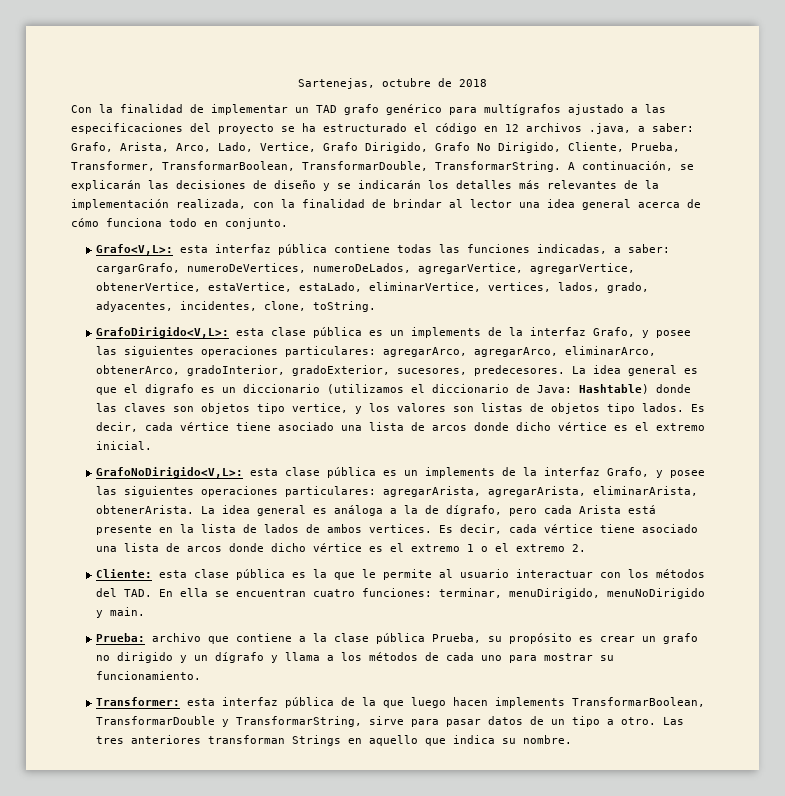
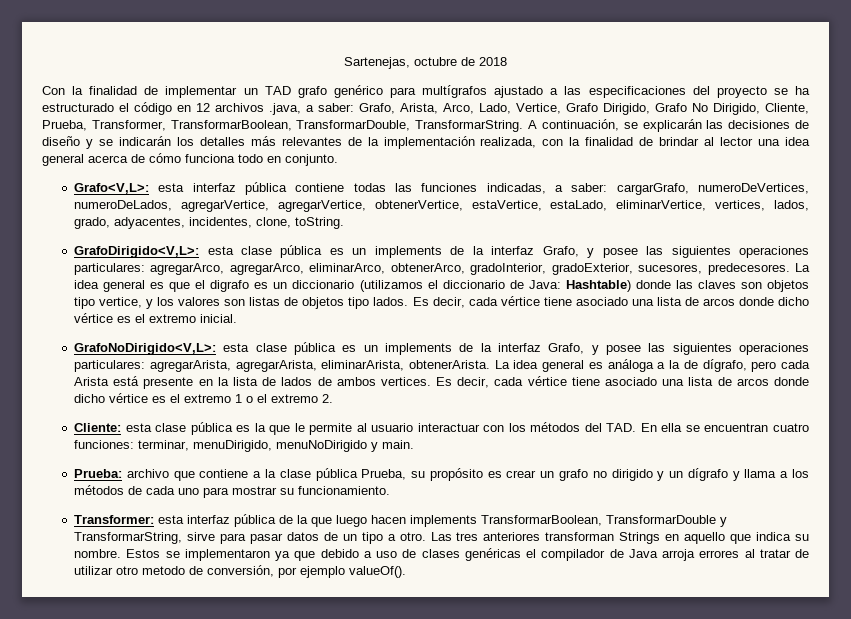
(573, 739) none -> [126,548,810,561] [74,565,407,578] Estos se implementaron ya que debido a uso de clases genéricas el compilador de Java arroja errores al tratar de utilizar otro metodo de conversión, por ejemplo valueOf().

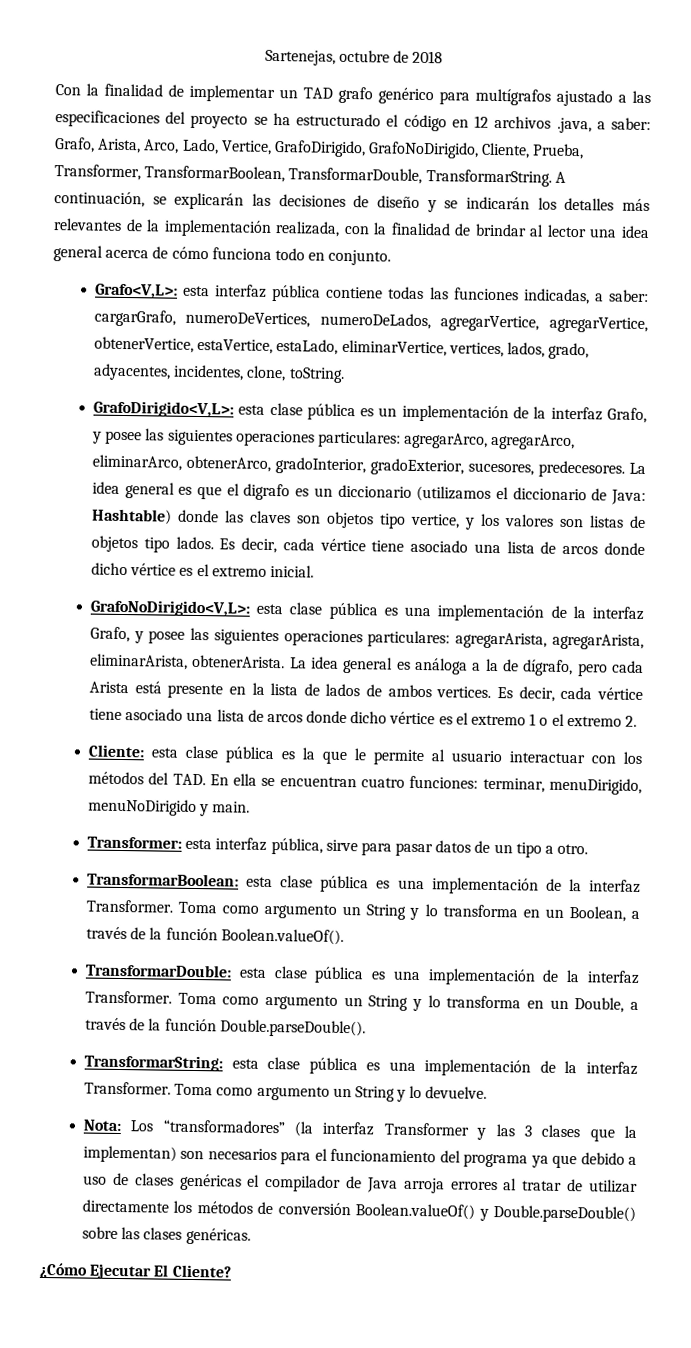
[566,103,760,115] Grafo Dirigido, Grafo No Dirigido, -> [273,139,480,159] GrafoDirigido, GrafoNoDirigido,
[374,246,442,258] implements -> [401,404,509,423] implementación
[363,343,453,355] un implements -> [404,604,545,622] una implementación
[74,468,810,481] [74,485,391,498] [74,514,728,527] [74,532,183,544] Prueba: archivo que contiene a la clase pública Prueba, su propósito es crear un grafo no dirigido y un dígrafo y llama a los métodos de cada uno para mostrar su funcionamiento. // Transformer: esta interfaz pública de la que luego hacen implements TransformarBoolean, TransformarDouble y TransformarString, -> [86,836,323,855] Transformer: esta interfaz pública,
[430,532,809,544] [74,549,270,561] Las tres anteriores transforman Strings en aquello que indica su nombre. Estos se implementaron -> [86,872,641,895] [85,899,640,922] [85,926,344,945] [84,963,640,986] [84,990,639,1013] [84,1017,366,1038] [83,1054,638,1077] [83,1081,488,1102] [82,1119,637,1142] [82,1145,529,1168] // TransformarBoolean: esta clase pública es una implementación de la interfaz Transformer. Toma como argumento un String y lo transforma en un Boolean, a través de la función Boolean.valueOf(). // TransformarDouble: esta clase pública es una implementación de la interfaz Transformer. Toma como argumento un String y lo transforma en un Double, a través de la función Double.parseDouble(). // TransformarString: esta clase pública es una implementación de la interfaz Transformer. Toma como argumento un String y lo devuelve. // Nota: Los “transformadores” (la interfaz Transformer y las 3 clases que la implementan) son necesarios para el funcionamiento del programa
[116,565,407,578] otro metodo de conversión, por ejemplo valueOf(). -> [81,1199,637,1223] [81,1226,251,1245] [39,1262,232,1280] directamente los métodos de conversión Boolean.valueOf() y Double.parseDouble() sobre las clases genéricas. // ¿Cómo Ejecutar El Cliente?

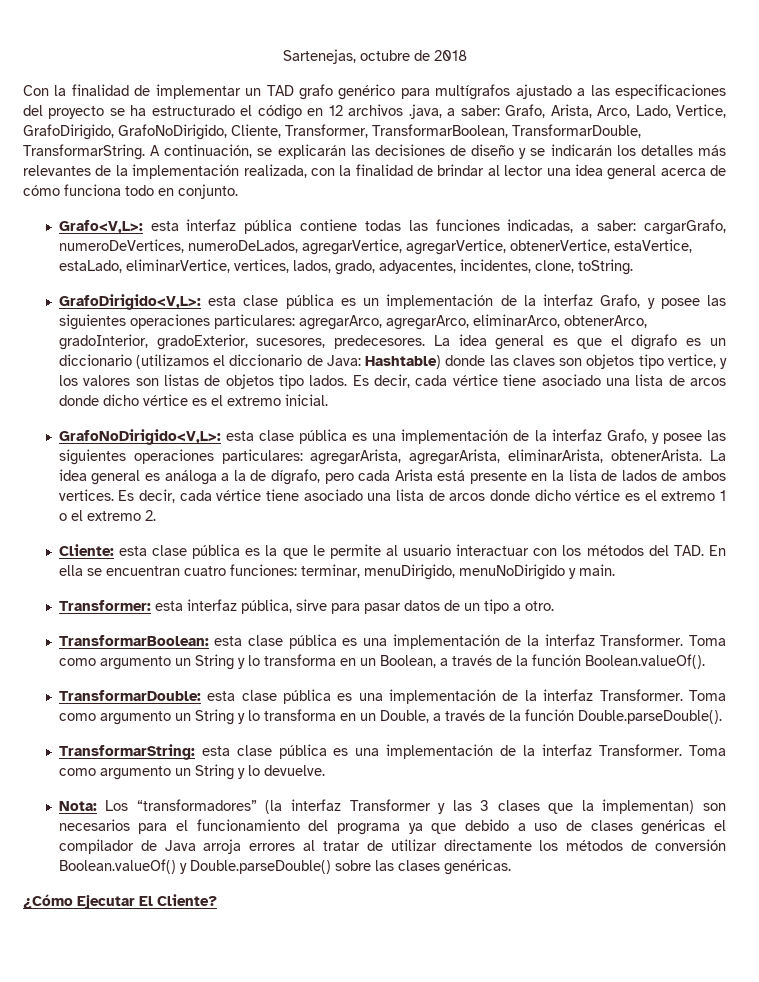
[532,143,585,160] Prueba, -> (281, 131) none

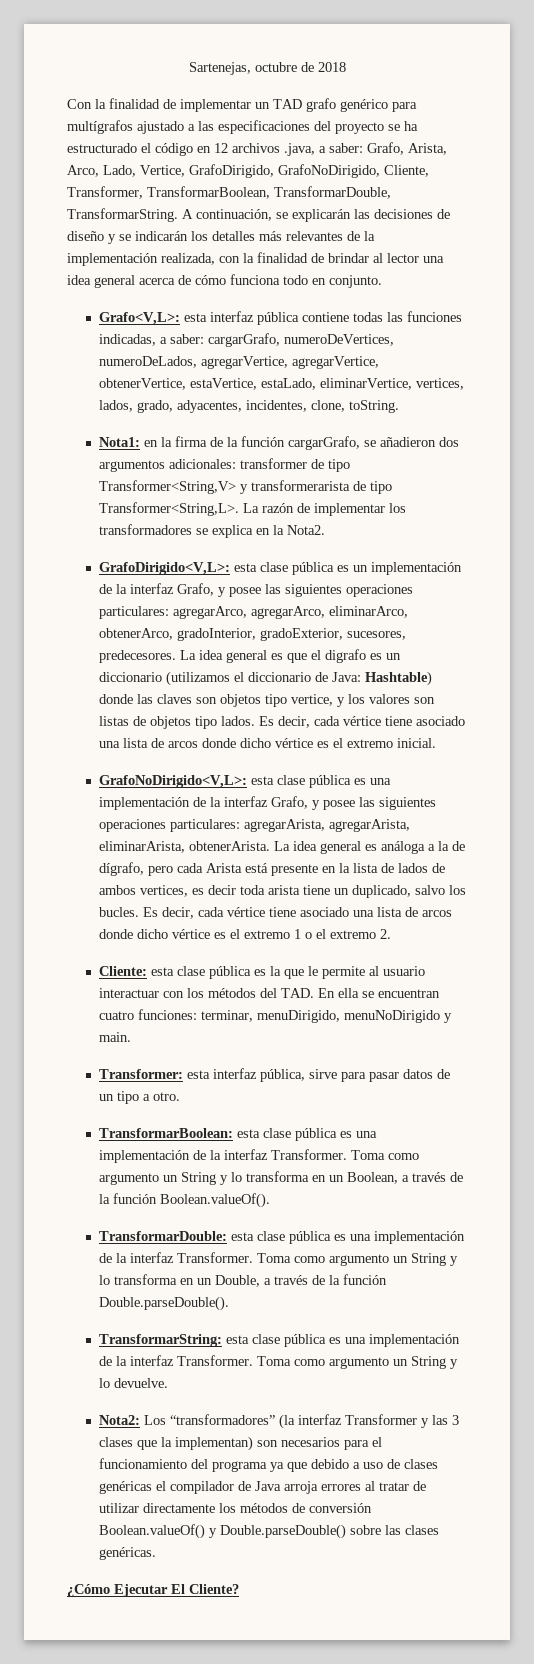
(633, 267) none -> [99,436,460,450] [99,458,351,472] [99,480,393,494] [99,502,407,516] [99,524,326,538] // Nota1: en la firma de la función cargarGrafo, se añadieron dos argumentos adicionales: transformer de tipo Transformer<String,V> y transformerarista de tipo Transformer<String,L>. La razón de implementar los transformadores se explica en la Nota2.
[58,489,114,501] vertices. -> [140,885,467,898] [99,907,140,917] vertices, es decir toda arista tiene un duplicado, salvo los bucles.
[58,801,97,811] Nota: -> [99,1415,141,1425] Nota2:

